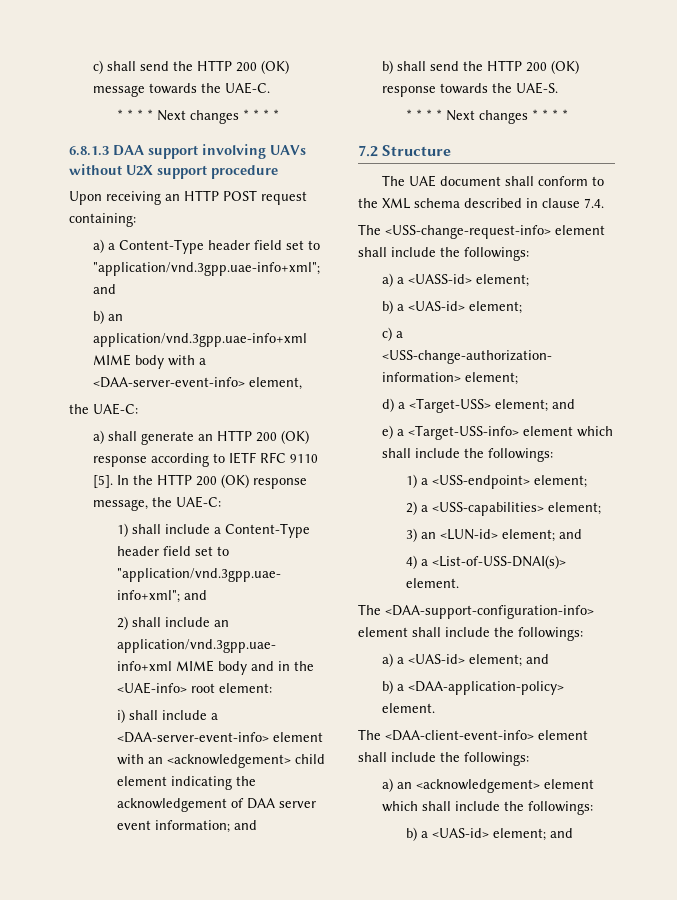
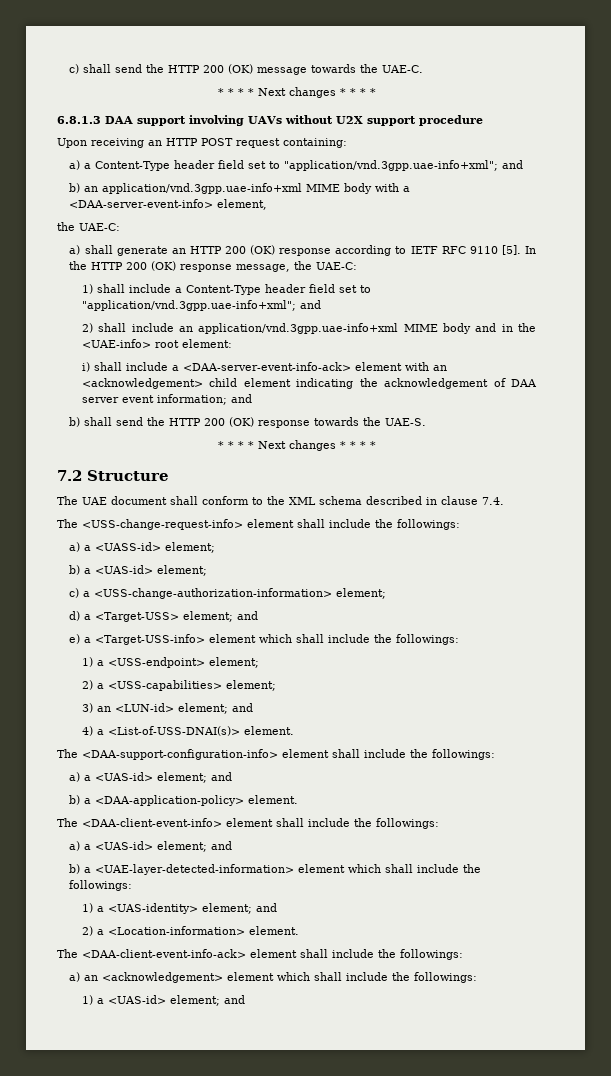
[117,732,270,743] <DAA-server-event-info> -> [182,362,351,371] <DAA-server-event-info-ack>
(529, 759) none -> [69,841,233,852] [69,864,482,875] [69,880,133,891] [81,903,277,914] [81,926,299,936] [57,949,463,960] // a) a <UAS-id> element; and // b) a <UAE-layer-detected-information> element which shall include the followings: // 1) a <UAS-identity> element; and // 2) a <Location-information> element. // The <DAA-client-event-info-ack> element shall include the followings:
[406,827,418,841] b) -> [81,995,93,1005] 1)

